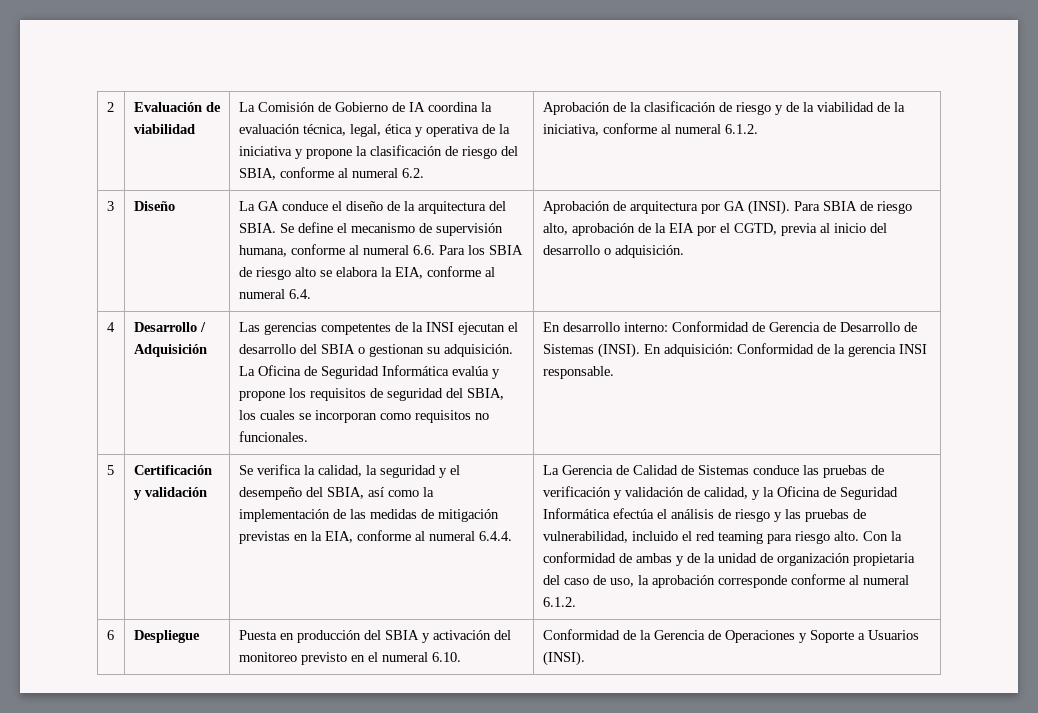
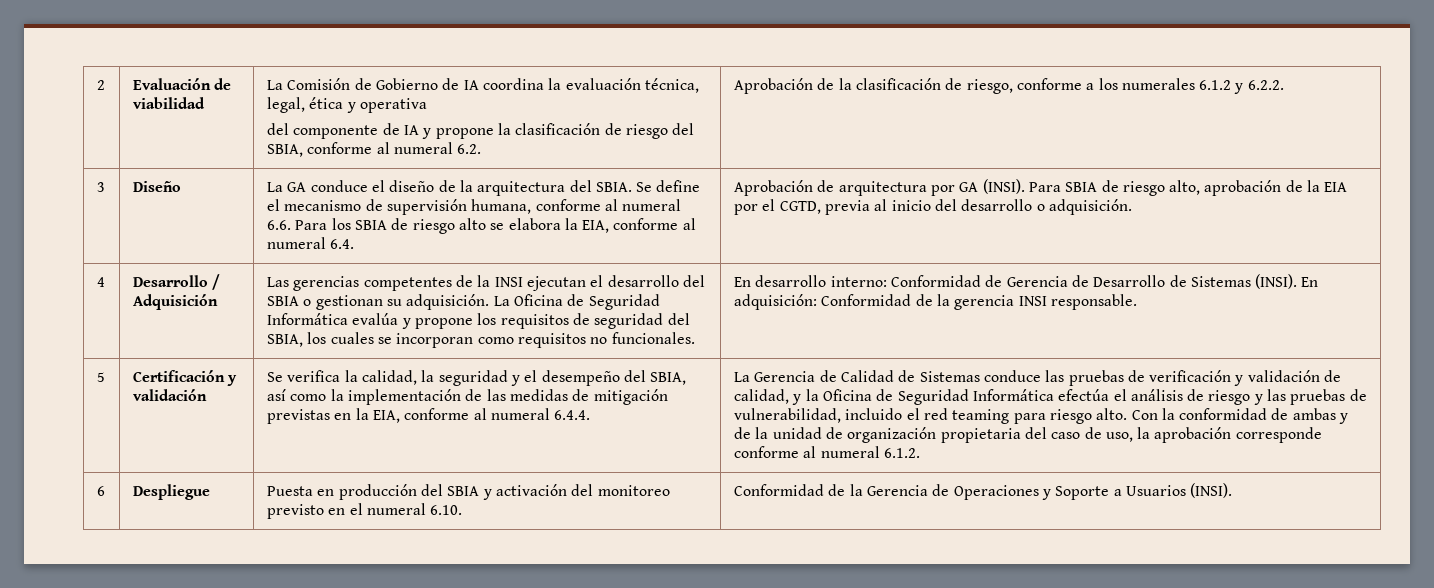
[481,124,510,134] [238,146,292,156] de la iniciativa -> [266,123,419,139] // del componente de IA
[735,102,905,115] [542,123,758,136] riesgo y de la viabilidad de la iniciativa, conforme al numeral 6.1.2. -> [966,78,1284,94] riesgo, conforme a los numerales 6.1.2 y 6.2.2.

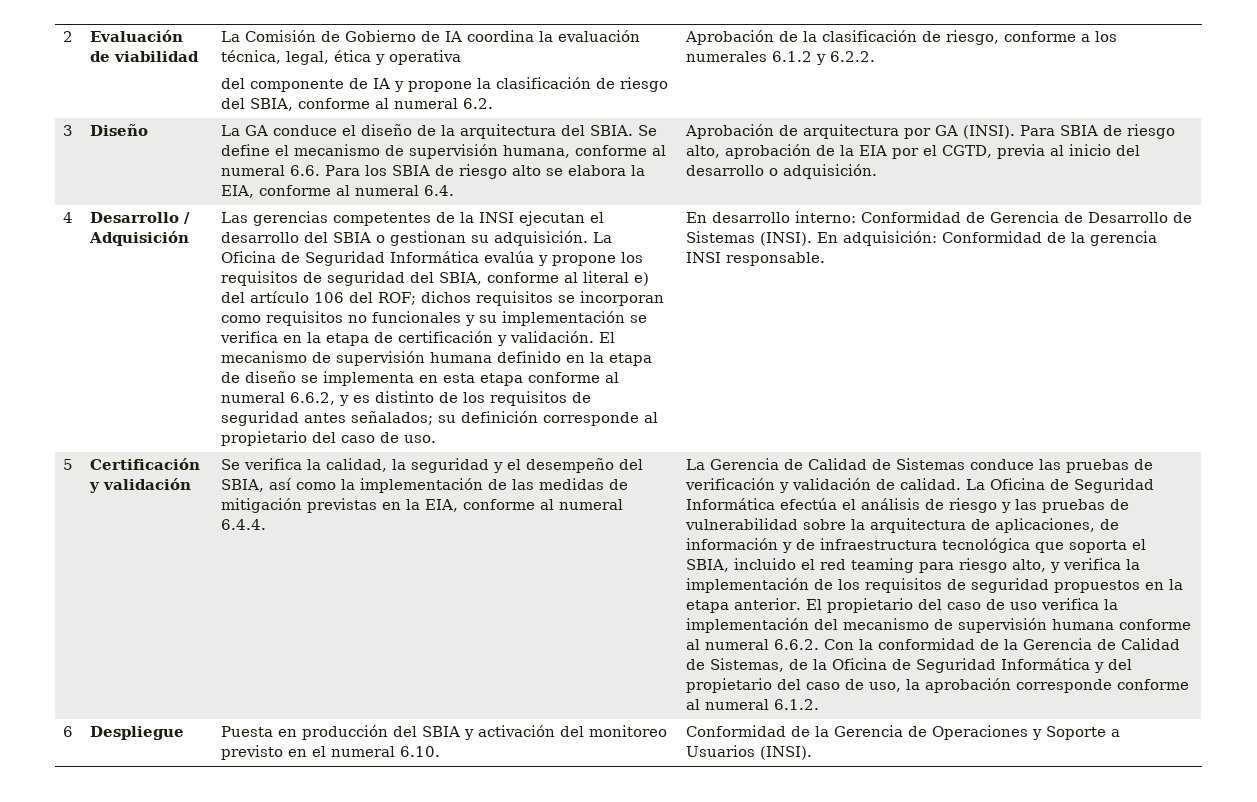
[307,332,374,344] los cuales -> [487,271,650,286] [221,291,554,306] conforme al literal e) del artículo 106 del ROF; dichos requisitos
[611,332,695,344] funcionales. -> [372,311,648,326] [220,331,616,346] [221,351,653,366] [221,371,620,386] [221,391,592,406] [221,411,659,426] [221,431,437,446] funcionales y su implementación se verifica en la etapa de certificación y validación. El mecanismo de supervisión humana definido en la etapa de diseño se implementa en esta etapa conforme al numeral 6.6.2, y es distinto de los requisitos de seguridad antes señalados; su definición corresponde al propietario del caso de uso.
[733,389,819,405] calidad, y la -> [900,478,986,490] calidad. La
[733,408,841,423] vulnerabilidad, -> [685,518,1120,533] [686,538,1147,553] [686,559,730,572] vulnerabilidad sobre la arquitectura de aplicaciones, de información y de infraestructura tecnológica que soporta el SBIA,
[1096,408,1349,424] [733,427,1021,443] alto. Con la conformidad de ambas y de la unidad de organización propietaria -> [1012,558,1141,573] [686,578,1184,593] [686,598,1119,613] [686,618,1192,633] [686,638,1181,650] [686,658,1133,673] [686,678,773,693] alto, y verifica la implementación de los requisitos de seguridad propuestos en la etapa anterior. El propietario del caso de uso verifica la implementación del mecanismo de supervisión humana conforme al numeral 6.6.2. Con la conformidad de la Gerencia de Calidad de Sistemas, de la Oficina de Seguridad Informática y del propietario

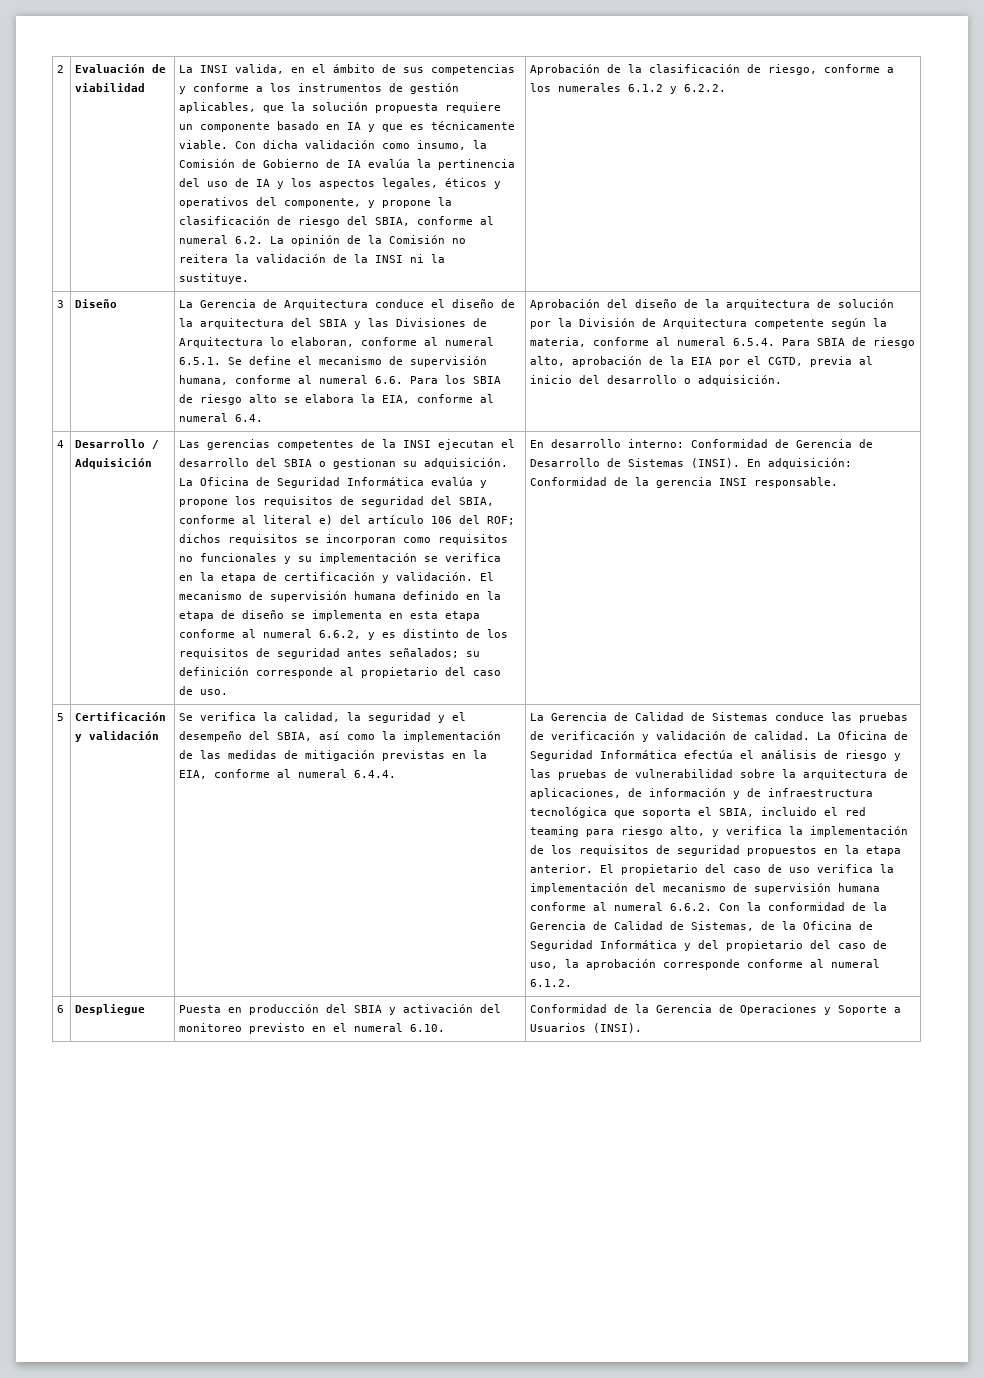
(241, 36) none -> [200,64,516,75] [179,83,460,94] [179,102,502,113] [179,121,516,132] [179,140,488,150] INSI valida, en el ámbito de sus competencias y conforme a los instrumentos de gestión aplicables, que la solución propuesta requiere un componente basado en IA y que es técnicamente viable. Con dicha validación como insumo, la
[467,30,641,42] [221,50,462,65] [221,78,391,92] coordina la evaluación técnica, legal, ética y operativa // del componente de IA -> [368,159,516,170] [179,178,502,189] [179,197,362,208] evalúa la pertinencia del uso de IA y los aspectos legales, éticos y operativos del componente,
(494, 103) none -> [270,235,467,246] [179,254,446,263] [179,273,250,284] La opinión de la Comisión no reitera la validación de la INSI ni la sustituye.
[245,125,269,136] GA -> [200,299,369,310] Gerencia de Arquitectura
[590,125,634,136] SBIA. -> [319,318,488,329] [179,337,495,348] [179,357,222,365] SBIA y las Divisiones de Arquitectura lo elaboran, conforme al numeral 6.5.1.
[779,124,1016,139] de arquitectura por GA (INSI). -> [607,299,895,310] [530,318,888,329] [530,337,776,347] del diseño de la arquitectura de solución por la División de Arquitectura competente según la materia, conforme al numeral 6.5.4.

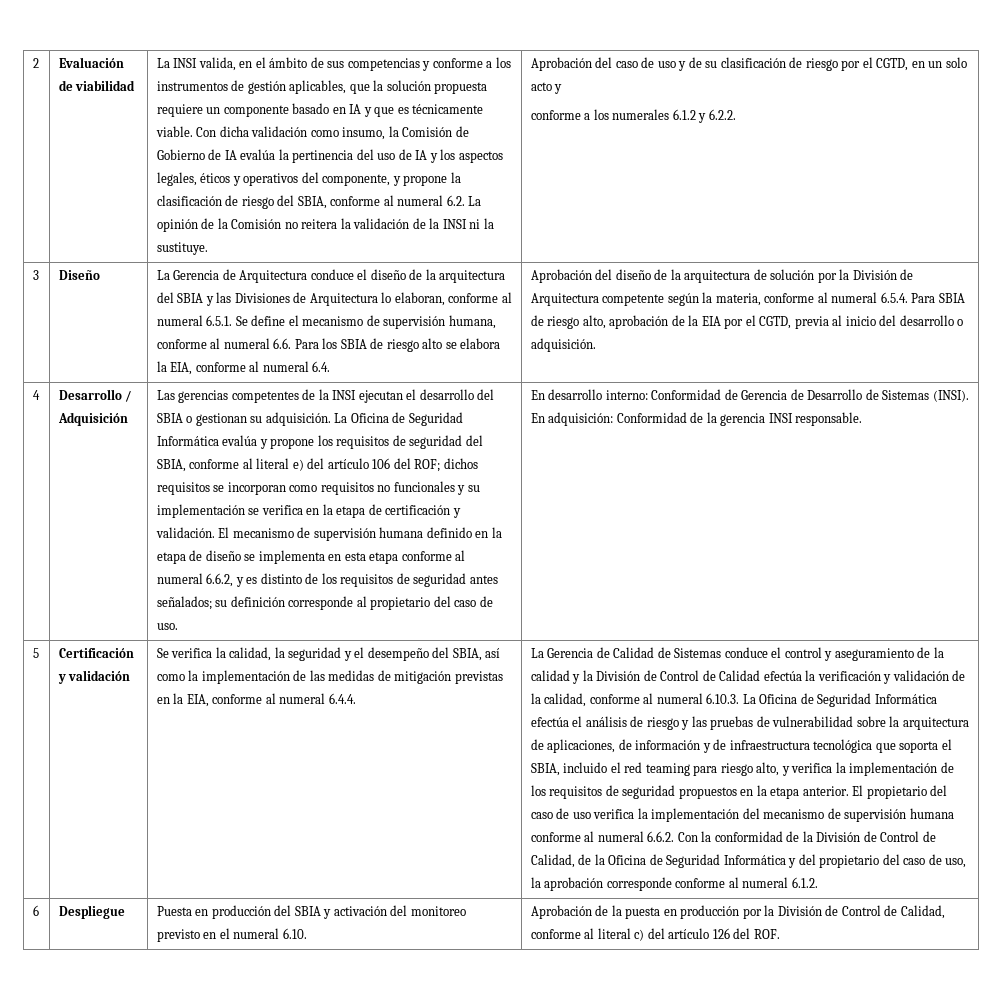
[607,64,818,75] de la clasificación de riesgo, -> [595,57,967,71] [530,82,563,94] del caso de uso y de su clasificación de riesgo por el CGTD, en un solo acto y //
[831,712,909,723] [530,731,811,742] las pruebas de verificación y validación de calidad. -> [771,647,944,661] [530,670,966,684] [530,693,740,707] el control y aseguramiento de la calidad y la División de Control de Calidad efectúa la verificación y validación de la calidad, conforme al numeral 6.10.3.
[530,921,755,931] Gerencia de Calidad de Sistemas, -> [816,831,936,842] [530,854,575,868] División de Control de Calidad,
[530,1004,902,1015] [530,1023,643,1033] Conformidad de la Gerencia de Operaciones y Soporte a Usuarios (INSI). -> [530,905,945,919] [530,928,780,941] Aprobación de la puesta en producción por la División de Control de Calidad, conforme al literal c) del artículo 126 del ROF.

